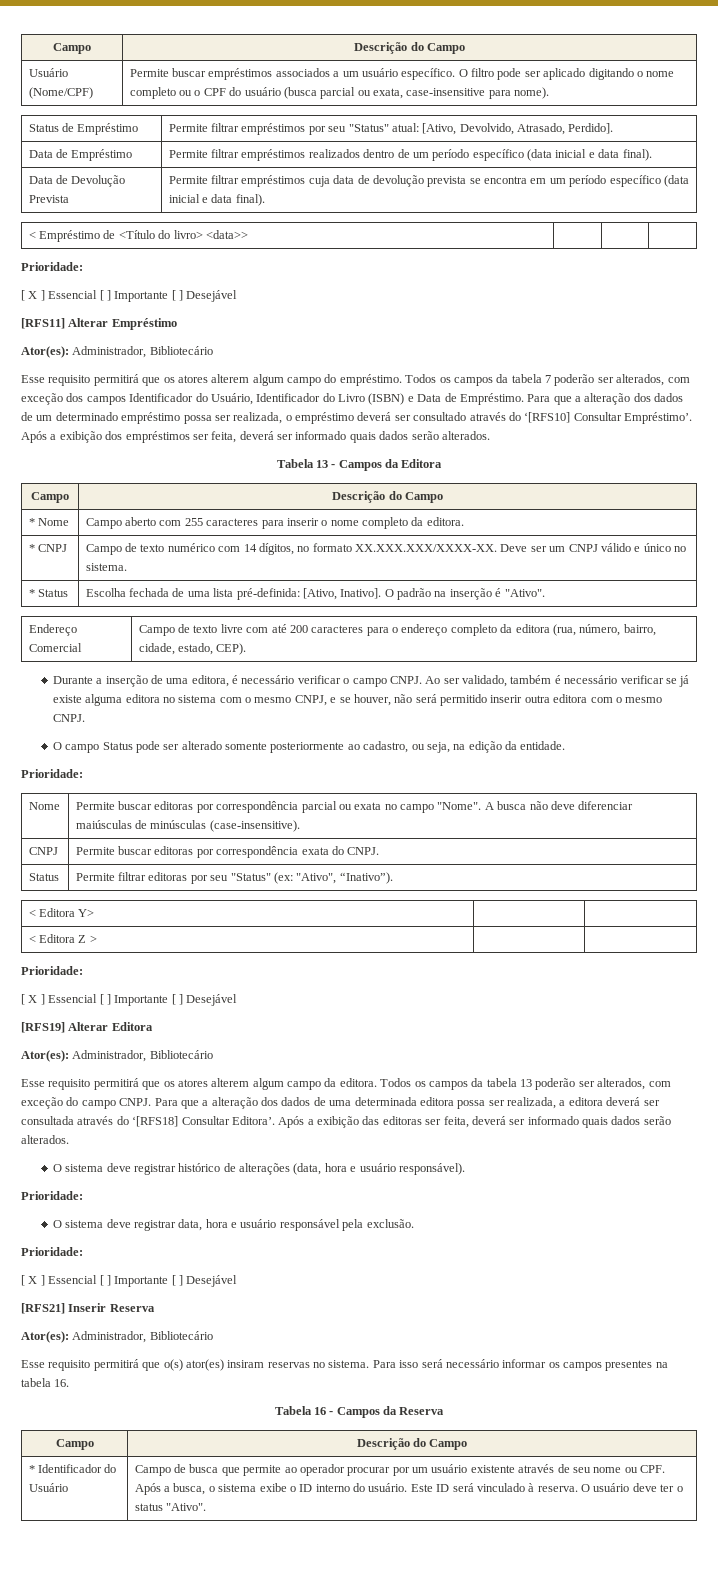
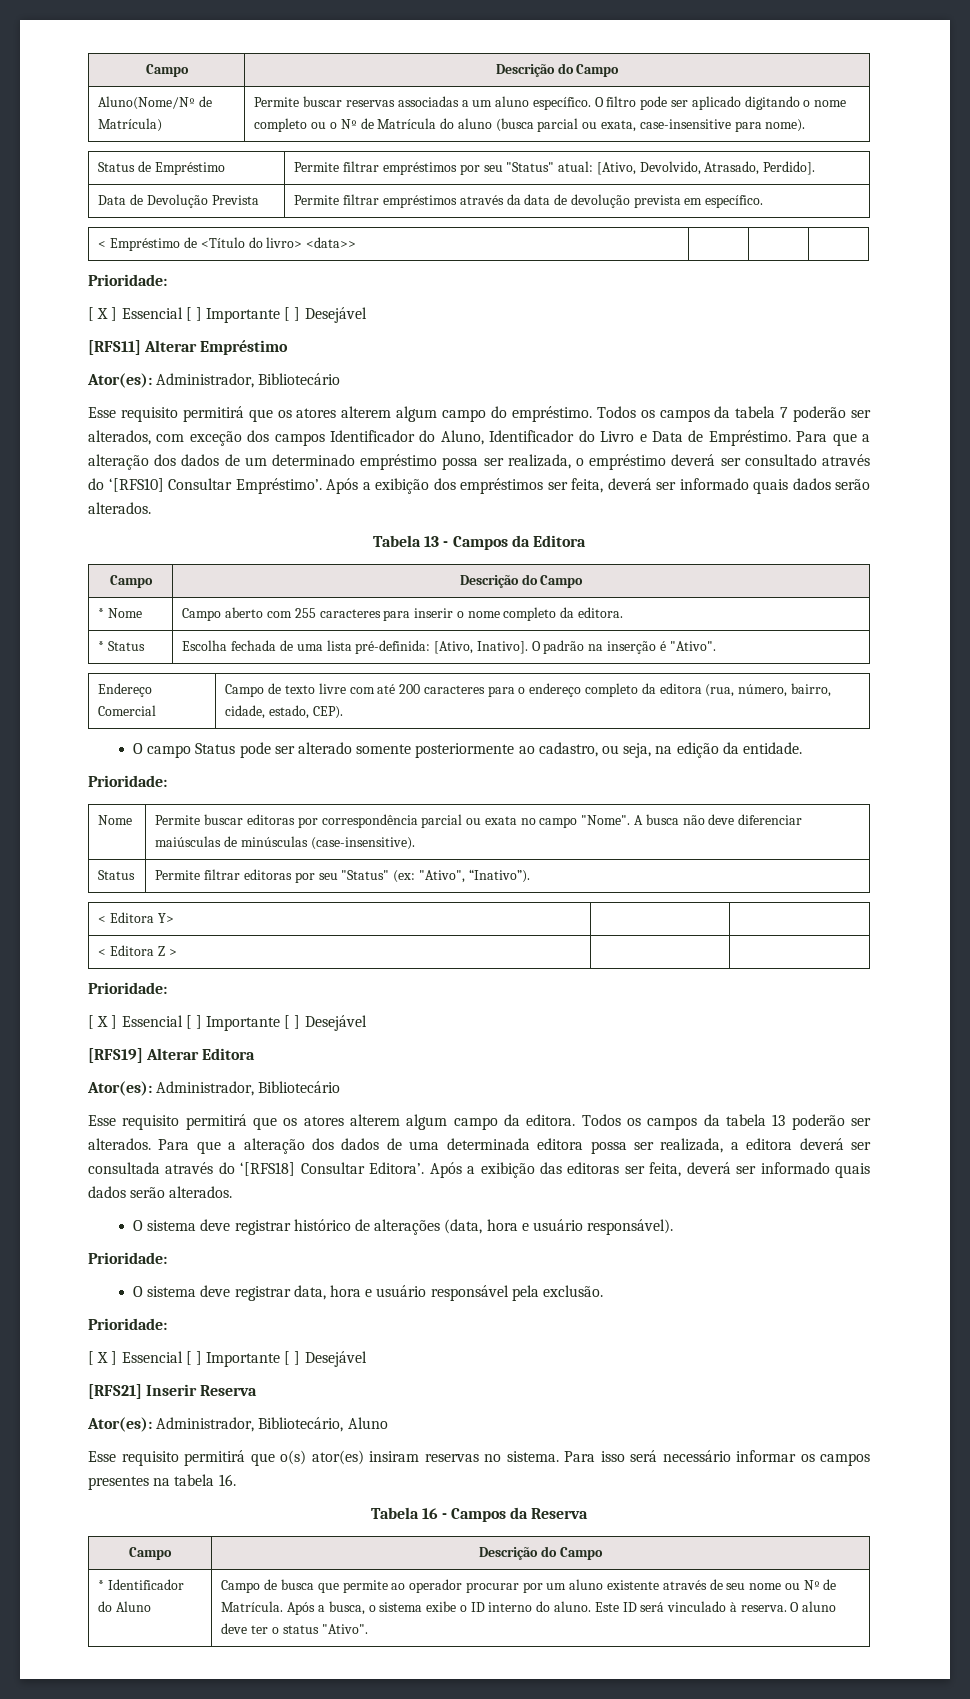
[53,43,91,54] [354,42,465,54] [28,68,68,77] [28,87,93,99] [129,68,330,80] Campo | Descrição do Campo // Usuário (Nome/CPF) | Permite buscar empréstimos associados -> [145,64,189,77] [495,63,620,77] [98,96,213,110] [98,118,163,132] [254,96,459,107] Campo | Descrição do Campo // Aluno(Nome/Nº de Matrícula) | Permite buscar reservas associadas
[361,68,398,77] usuário -> [495,96,530,107] aluno
[203,87,281,96] CPF do usuário -> [340,118,492,129] Nº de Matrícula do aluno
[28,149,133,161] [168,149,652,161] // Data de Empréstimo | Permite filtrar empréstimos realizados dentro de um período específico (data inicial e data final). -> (816, 168) none
[308,176,330,187] cuja -> [459,194,521,205] através da
[469,175,689,187] [168,194,265,206] se encontra em um período específico (data inicial e data final). -> [684,195,764,208] em específico.
[210,393,253,405] Usuário, -> [440,430,484,445] Aluno,
[368,393,405,405] (ISBN) -> (635, 436) none
[28,544,68,552] [85,543,687,555] [85,563,127,571] // * CNPJ | Campo de texto numérico com 14 dígitos, no formato XX.XXX.XXX/XXXX-XX. Deve ser um CNPJ válido e único no sistema. -> (624, 612) none
[52,675,690,687] [52,694,663,706] [52,714,85,722] // Durante a inserção de uma editora, é necessário verificar o campo CNPJ. Ao ser validado, também é necessário verificar se já existe alguma editora no sistema com o mesmo CNPJ, e se houver, não será permitido inserir outra editora com o mesmo CNPJ. -> (343, 712) none
[28,847,58,855] [75,846,380,858] // CNPJ | Permite buscar editoras por correspondência exata do CNPJ. -> (415, 843) none
[597,1078,671,1090] [21,1097,152,1109] alterados, com exceção do campo CNPJ. -> [88,1138,151,1150] alterados.
[149,1331,213,1340] Bibliotecário -> [258,1417,388,1432] Bibliotecário, Aluno
[28,1483,68,1492] Usuário -> [116,1601,152,1612] Aluno
[431,1464,468,1473] usuário -> [569,1579,604,1590] aluno
[640,1465,666,1473] CPF. -> [803,1579,837,1590] [221,1601,284,1612] Nº de Matrícula.
[368,1483,408,1492] usuário. -> [554,1601,592,1612] aluno.
[593,1483,630,1492] usuário -> [802,1601,837,1612] aluno

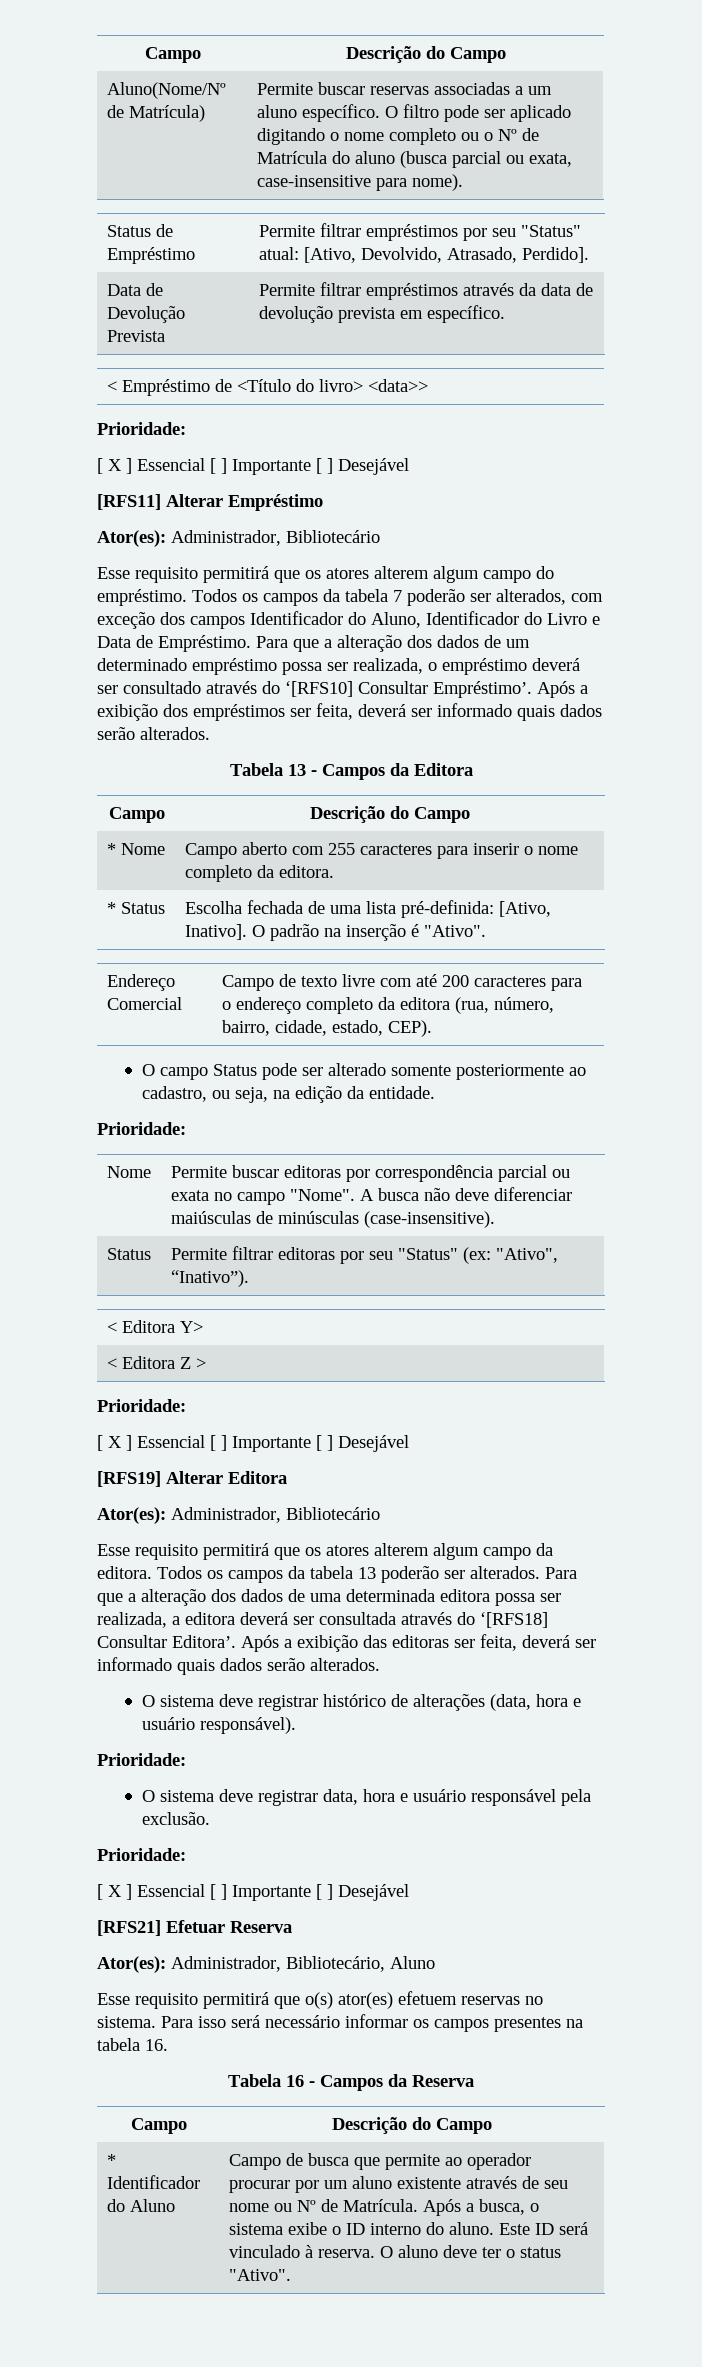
[146,1384,198,1396] Inserir -> [166,1920,225,1933] Efetuar
[369,1451,419,1462] insiram -> [398,1991,457,2005] efetuem

